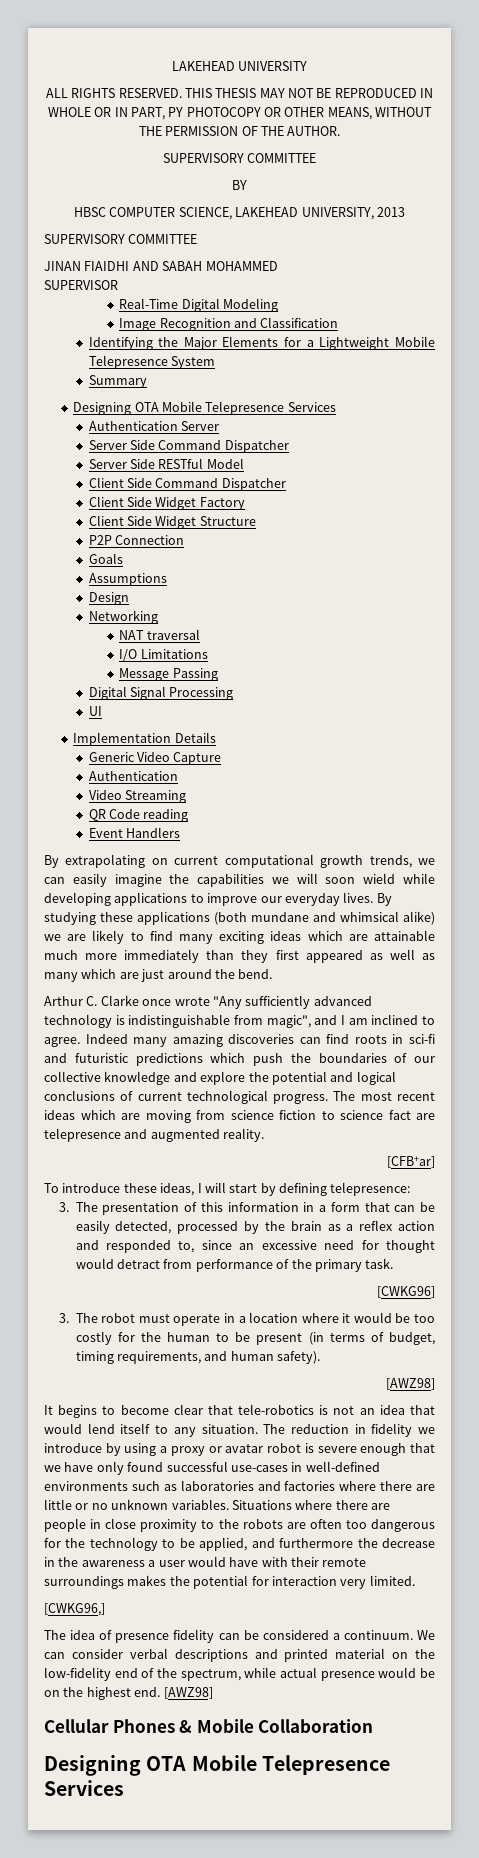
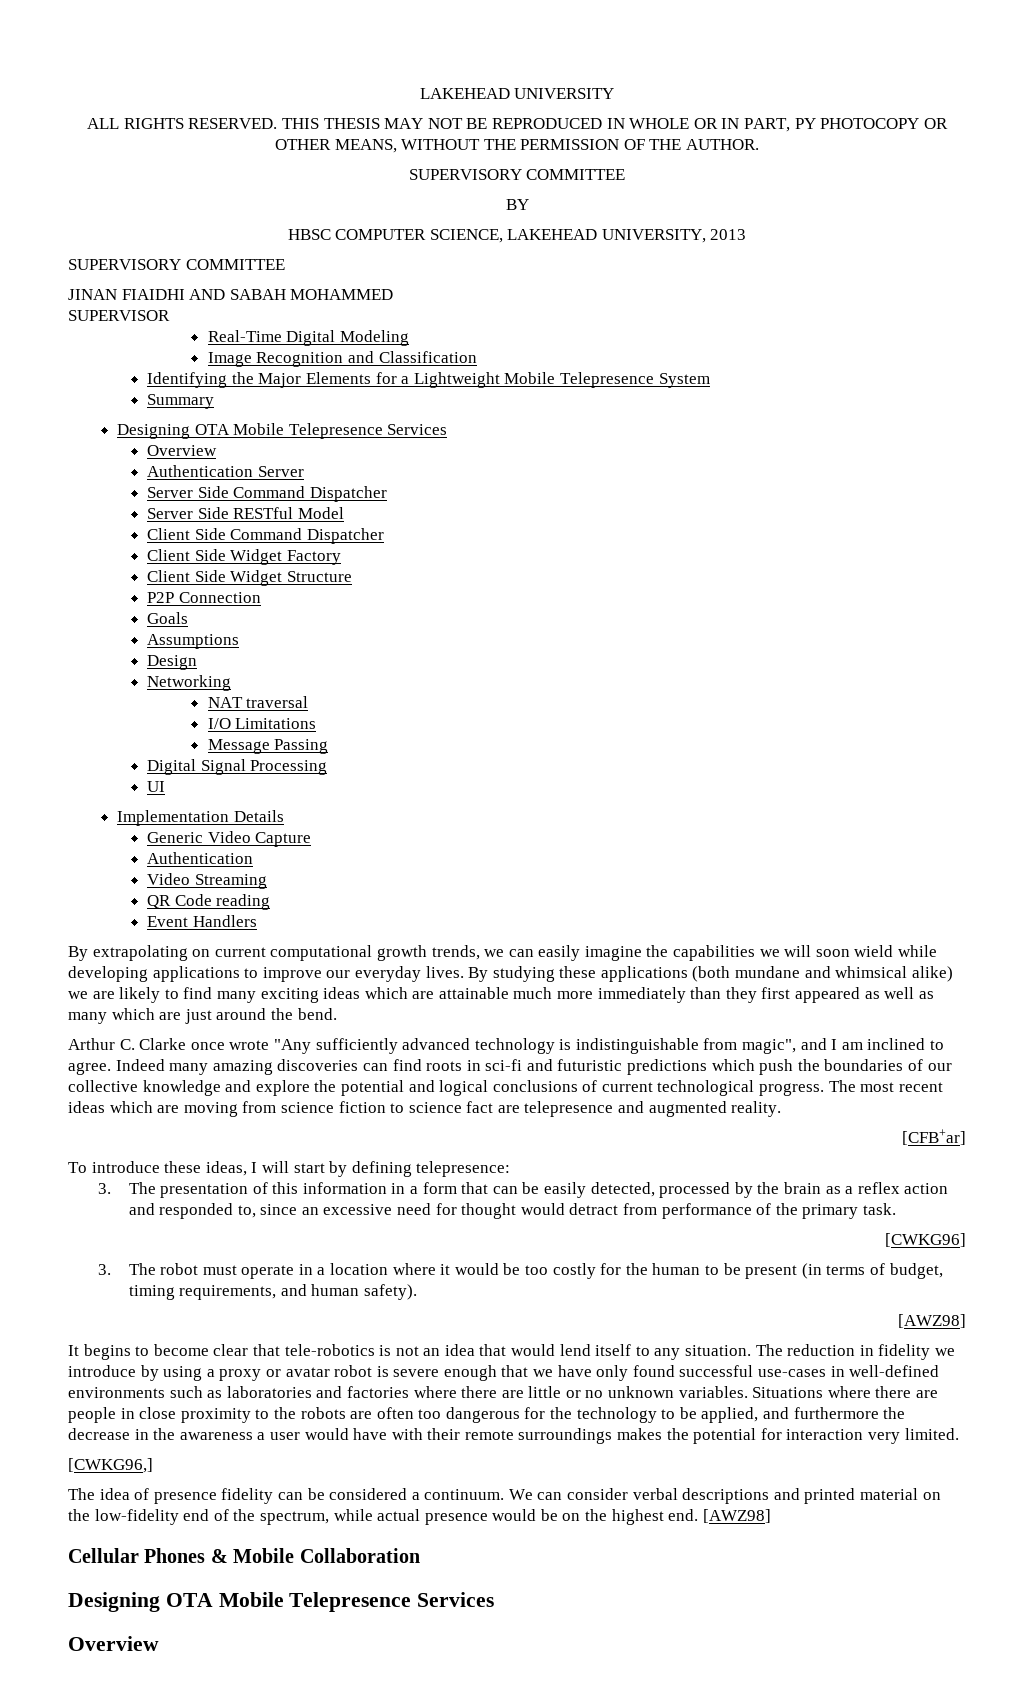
(336, 407) none -> [147,445,218,456] // Overview
(124, 1788) none -> [68,1636,159,1651] // Overview

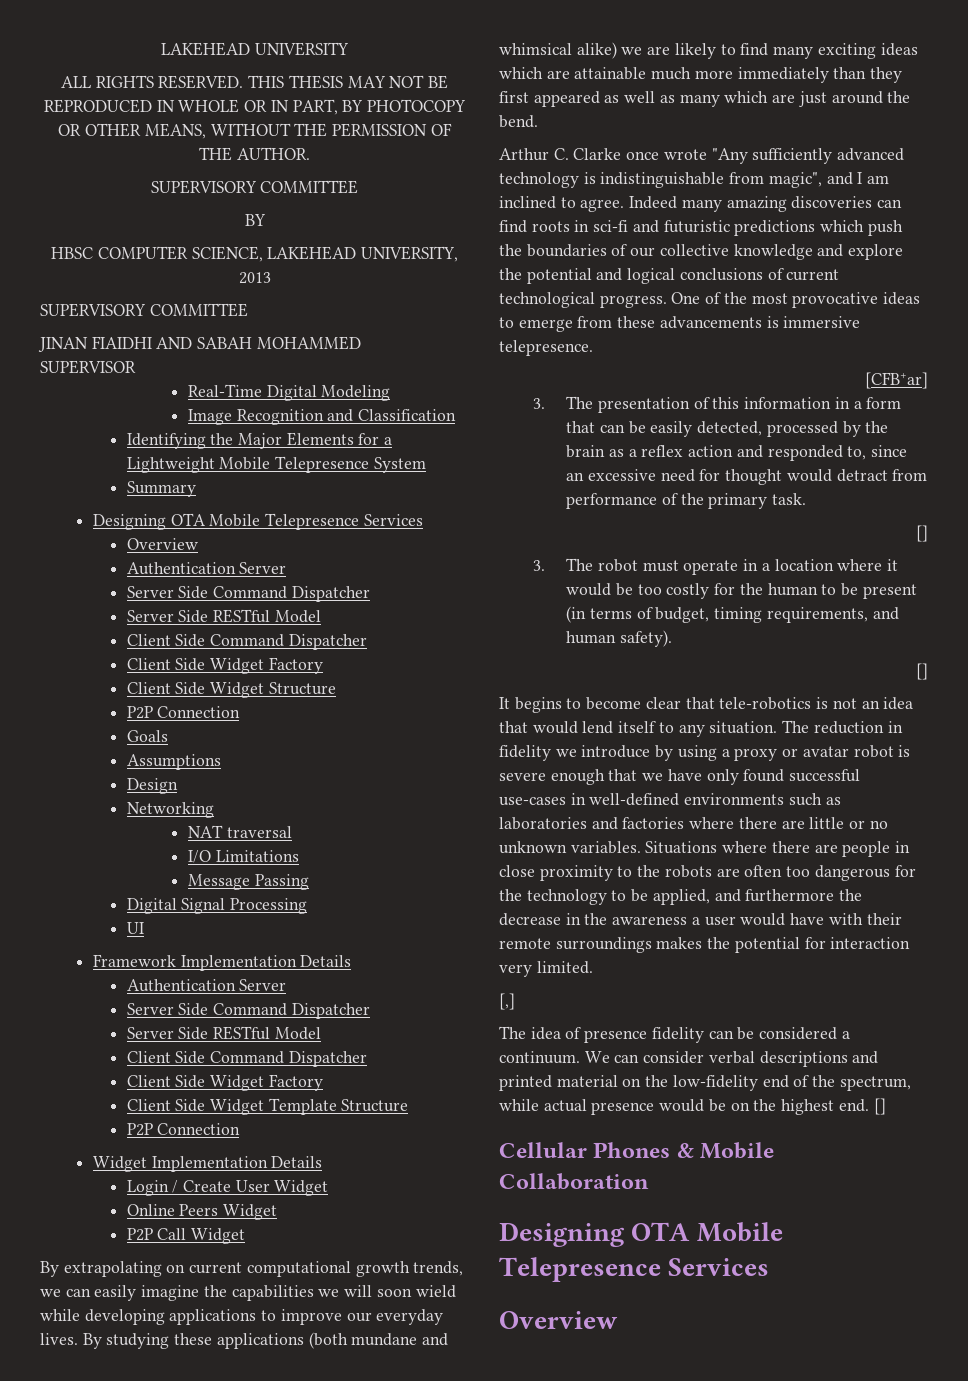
[794,118,816,129] PY -> [342,100,364,112] BY
[116,810,284,826] [147,831,312,847] [147,852,254,864] [147,873,267,889] [147,894,271,910] [147,915,257,927] Implementation Details // Generic Video Capture // Authentication // Video Streaming // QR Code reading // Event Handlers -> [92,954,352,971] [126,979,287,992] [126,1003,370,1019] [126,1026,321,1040] [126,1051,367,1067] [126,1074,323,1091] [126,1098,409,1115] [126,1123,241,1136] [92,1156,323,1172] [126,1180,329,1196] [126,1204,277,1220] [126,1228,245,1244] Framework Implementation Details // Authentication Server // Server Side Command Dispatcher // Server Side RESTful Model // Client Side Command Dispatcher // Client Side Widget Factory // Client Side Widget Template Structure // P2P Connection // Widget Implementation Details // Login / Create User Widget // Online Peers Widget // P2P Call Widget
[828,1080,943,1092] [68,1101,782,1117] [902,1129,966,1145] [68,1161,511,1177] The most recent ideas which are moving from science fiction to science fact are telepresence and augmented reality. // [CFB+ar] // To introduce these ideas, I will start by defining telepresence: -> [671,292,921,308] [499,316,861,332] [499,340,593,356] [865,372,928,389] One of the most provocative ideas to emerge from these advancements is immersive telepresence. // [CFB+ar]
[885,1233,966,1247] [CWKG96] -> [916,525,928,542] []
[898,1314,966,1328] [AWZ98] -> [916,663,928,680] []
[68,1458,153,1473] [CWKG96,] -> [499,993,515,1010] [,]
[702,1509,771,1523] [AWZ98] -> [873,1098,886,1115] []

